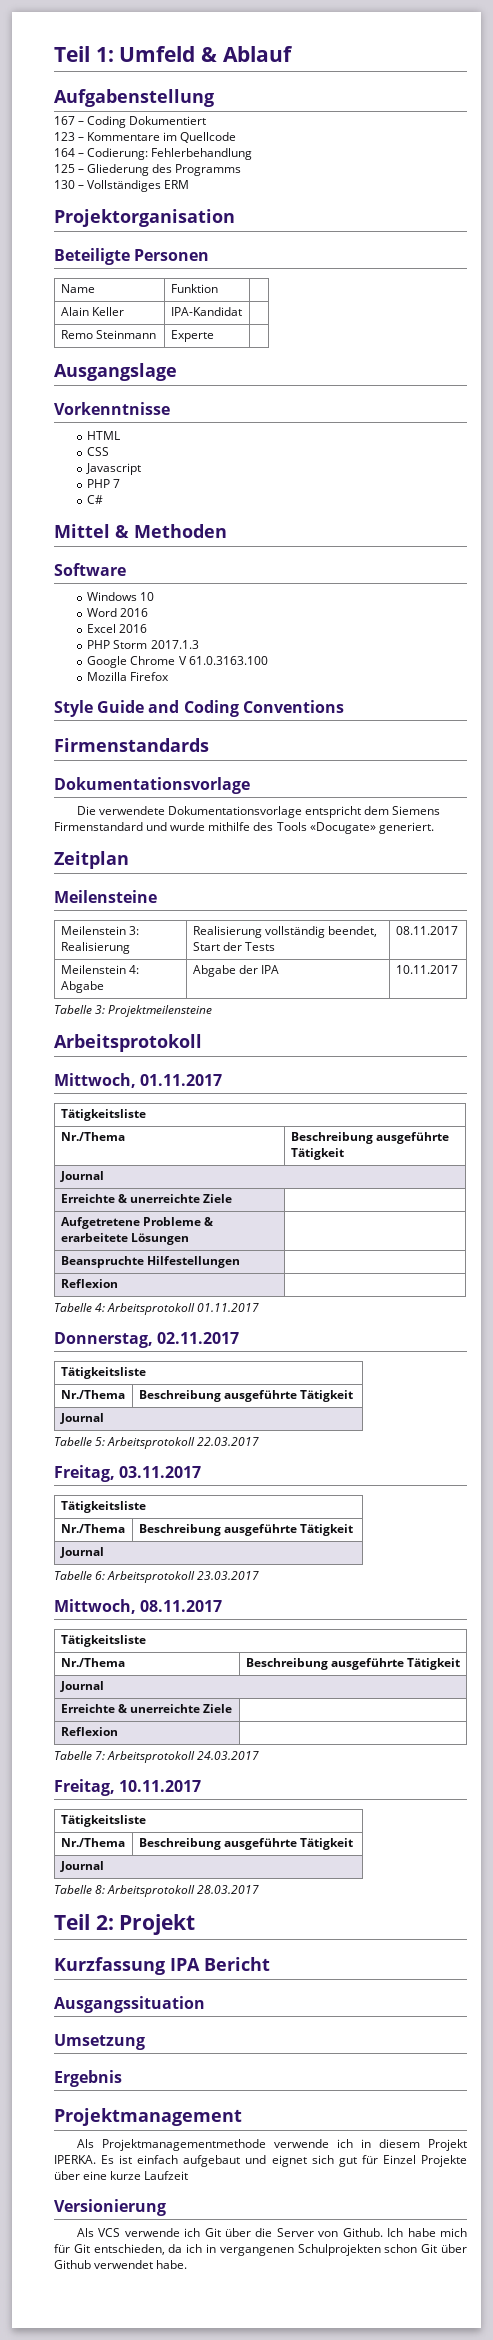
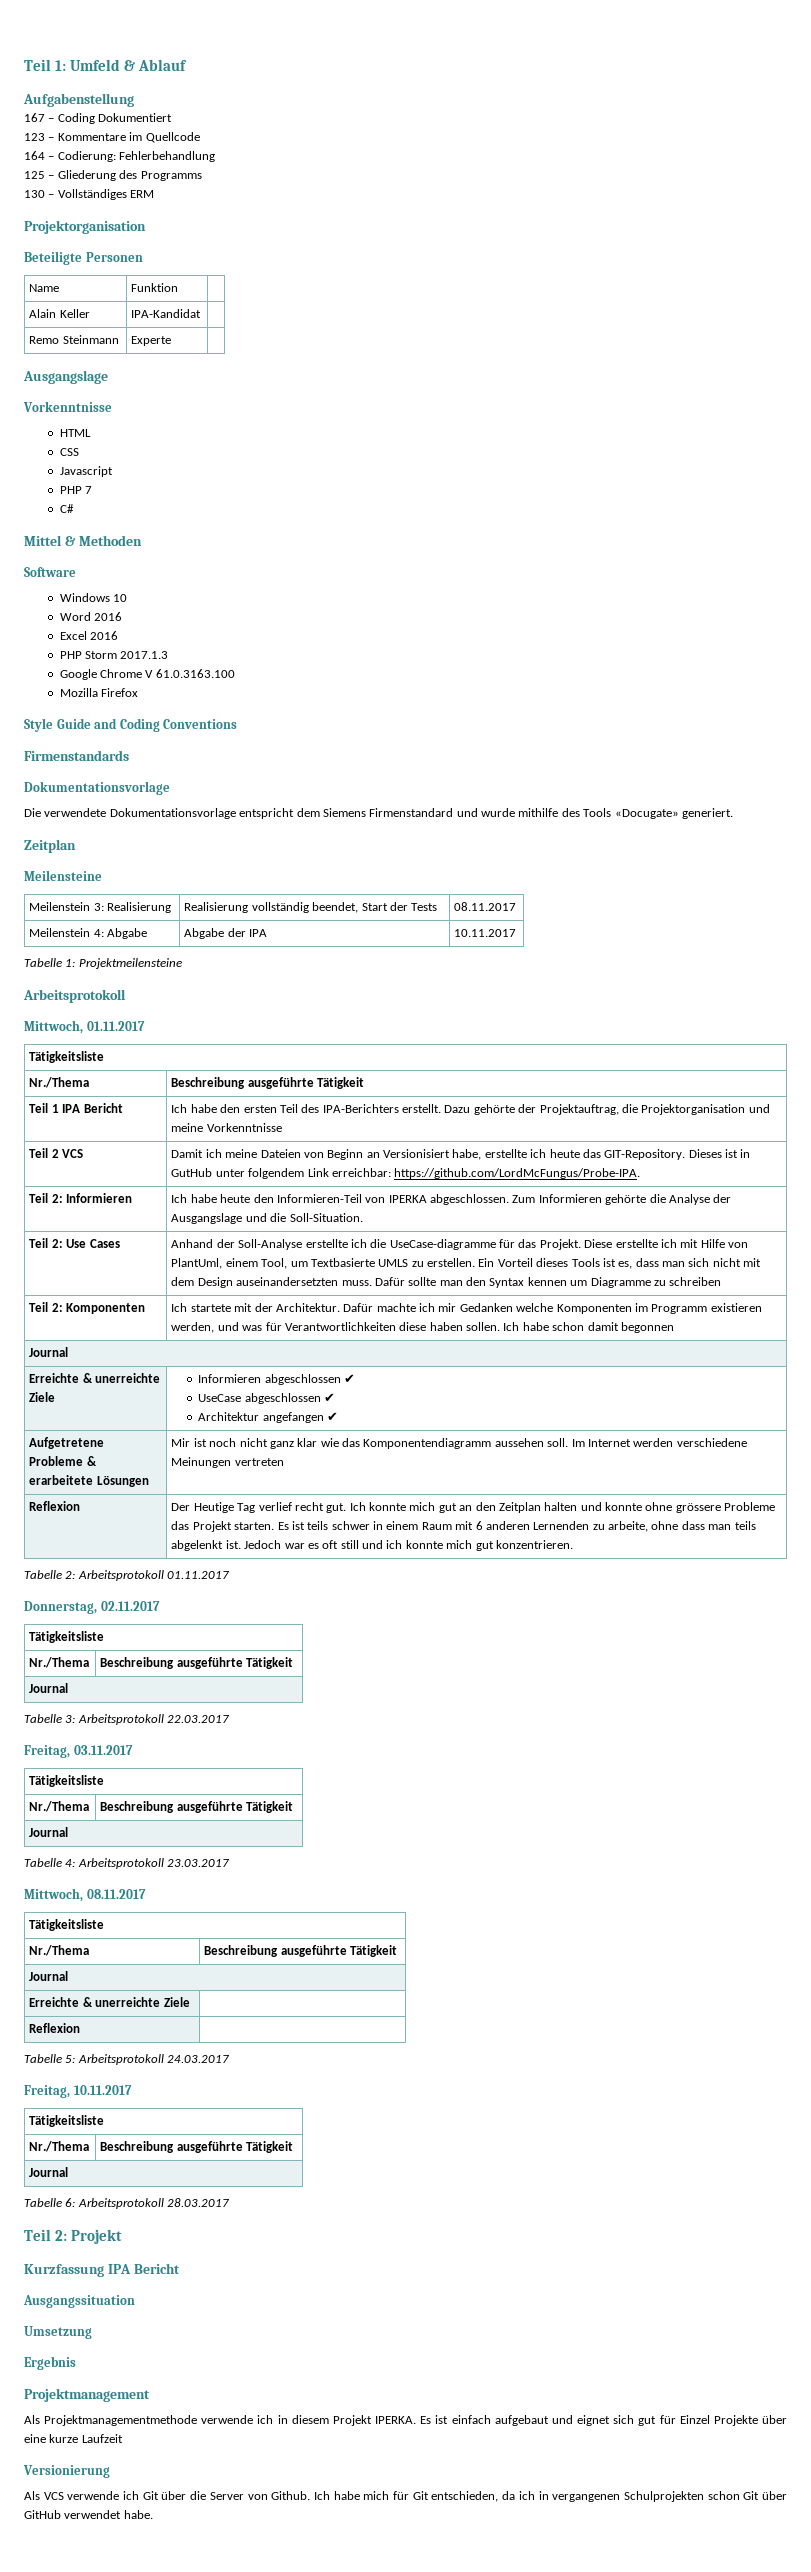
[95,1005,106,1014] 3: -> [65,959,76,967] 1:
[59,1171,104,1182] [60,1194,232,1203] // Journal // Erreichte & unerreichte Ziele | -> [29,1103,123,1113] [171,1104,770,1115] [171,1123,282,1132] [29,1148,84,1158] [171,1149,751,1160] [171,1168,641,1179] [29,1193,133,1203] [171,1194,732,1205] [171,1213,363,1224] [29,1238,120,1248] [171,1239,749,1250] [171,1258,762,1269] [171,1277,722,1288] [29,1302,146,1314] [171,1303,762,1314] [171,1322,674,1333] [29,1347,69,1357] [29,1373,161,1383] [29,1392,56,1402] [198,1374,356,1385] [198,1393,336,1404] [198,1412,339,1423] // Teil 1 IPA Bericht | Ich habe den ersten Teil des IPA-Berichters erstellt. Dazu gehörte der Projektauftrag, die Projektorganisation und meine Vorkenntnisse // Teil 2 VCS | Damit ich meine Dateien von Beginn an Versionisiert habe, erstellte ich heute das GIT-Repository. Dieses ist in GutHub unter folgendem Link erreichbar: https://github.com/LordMcFungus/Probe-IPA. // Teil 2: Informieren | Ich habe heute den Informieren-Teil von IPERKA abgeschlossen. Zum Informieren gehörte die Analyse der Ausgangslage und die Soll-Situation. // Teil 2: Use Cases | Anhand der Soll-Analyse erstellte ich die UseCase-diagramme für das Projekt. Diese erstellte ich mit Hilfe von PlantUml, einem Tool, um Textbasierte UMLS zu erstellen. Ein Vorteil dieses Tools ist es, dass man sich nicht mit dem Design auseinandersetzten muss. Dafür sollte man den Syntax kennen um Diagramme zu schreiben // Teil 2: Komponenten | Ich startete mit der Architektur. Dafür machte ich mir Gedanken welche Komponenten im Programm existieren werden, und was für Verantwortlichkeiten diese haben sollen. Ich habe schon damit begonnen // Journal // Erreichte & unerreichte Ziele | Informieren abgeschlossen ✔ // UseCase abgeschlossen ✔ // Architektur angefangen ✔
[60,1256,240,1268] [60,1279,118,1288] [54,1303,106,1312] // Beanspruchte Hilfestellungen | // Reflexion | // Tabelle 4: -> [171,1438,747,1449] [171,1457,284,1468] [29,1501,81,1511] [171,1502,776,1513] [171,1521,756,1532] [171,1540,573,1551] [24,1570,76,1579] Mir ist noch nicht ganz klar wie das Komponentendiagramm aussehen soll. Im Internet werden verschiedene Meinungen vertreten // Reflexion | Der Heutige Tag verlief recht gut. Ich konnte mich gut an den Zeitplan halten und konnte ohne grössere Probleme das Projekt starten. Es ist teils schwer in einem Raum mit 6 anderen Lernenden zu arbeite, ohne dass man teils abgelenkt ist. Jedoch war es oft still und ich konnte mich gut konzentrieren. // Tabelle 2:
[95,1437,106,1446] 5: -> [65,1715,76,1723] 3:
[95,1571,106,1580] 6: -> [65,1859,76,1867] 4:
[95,1751,106,1760] 7: -> [65,2055,76,2063] 5:
[95,1885,106,1894] 8: -> [65,2198,76,2207] 6:
[54,2260,91,2269] Github -> [24,2510,61,2519] GitHub

